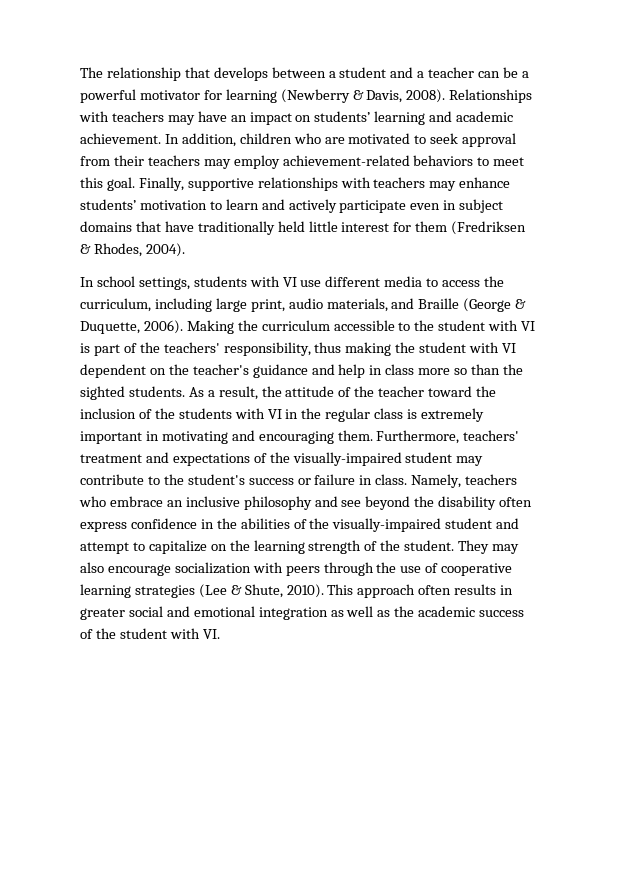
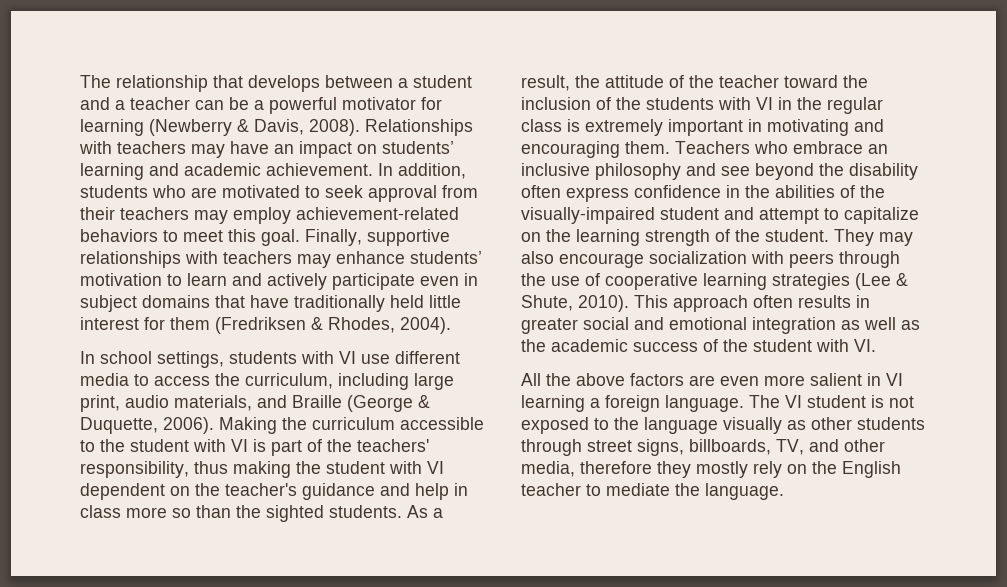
[239,133,292,144] children -> [80,185,148,198] students
[376,430,520,444] [80,452,484,466] [80,474,518,488] Furthermore, teachers' treatment and expectations of the visually-impaired student may contribute to the student's success or failure in class. Namely, teachers -> [675,141,750,154] Teachers
(220, 634) none -> [521,373,903,386] [521,395,914,412] [521,417,925,434] [521,439,885,456] [521,461,901,478] [521,483,784,500] // All the above factors are even more salient in VI learning a foreign language. The VI student is not exposed to the language visually as other students through street signs, billboards, TV, and other media, therefore they mostly rely on the English teacher to mediate the language.

